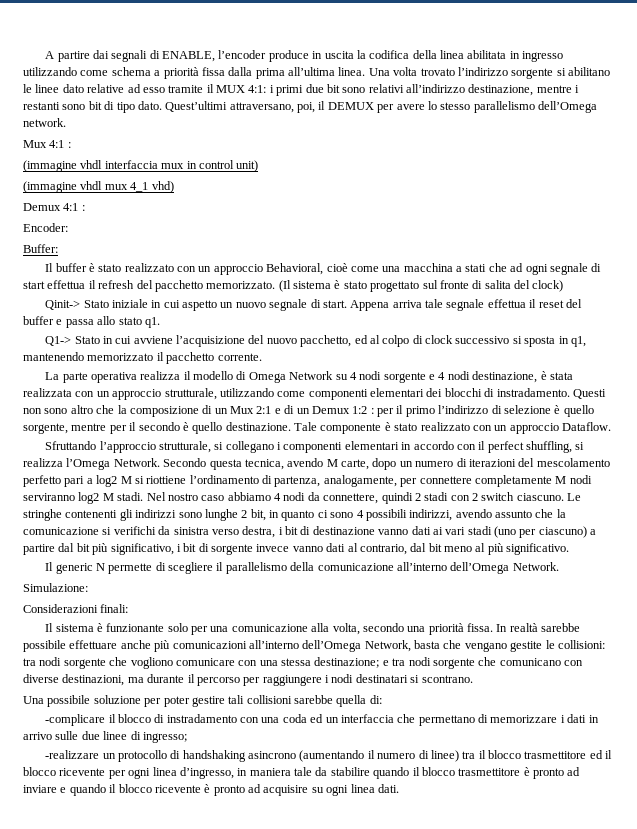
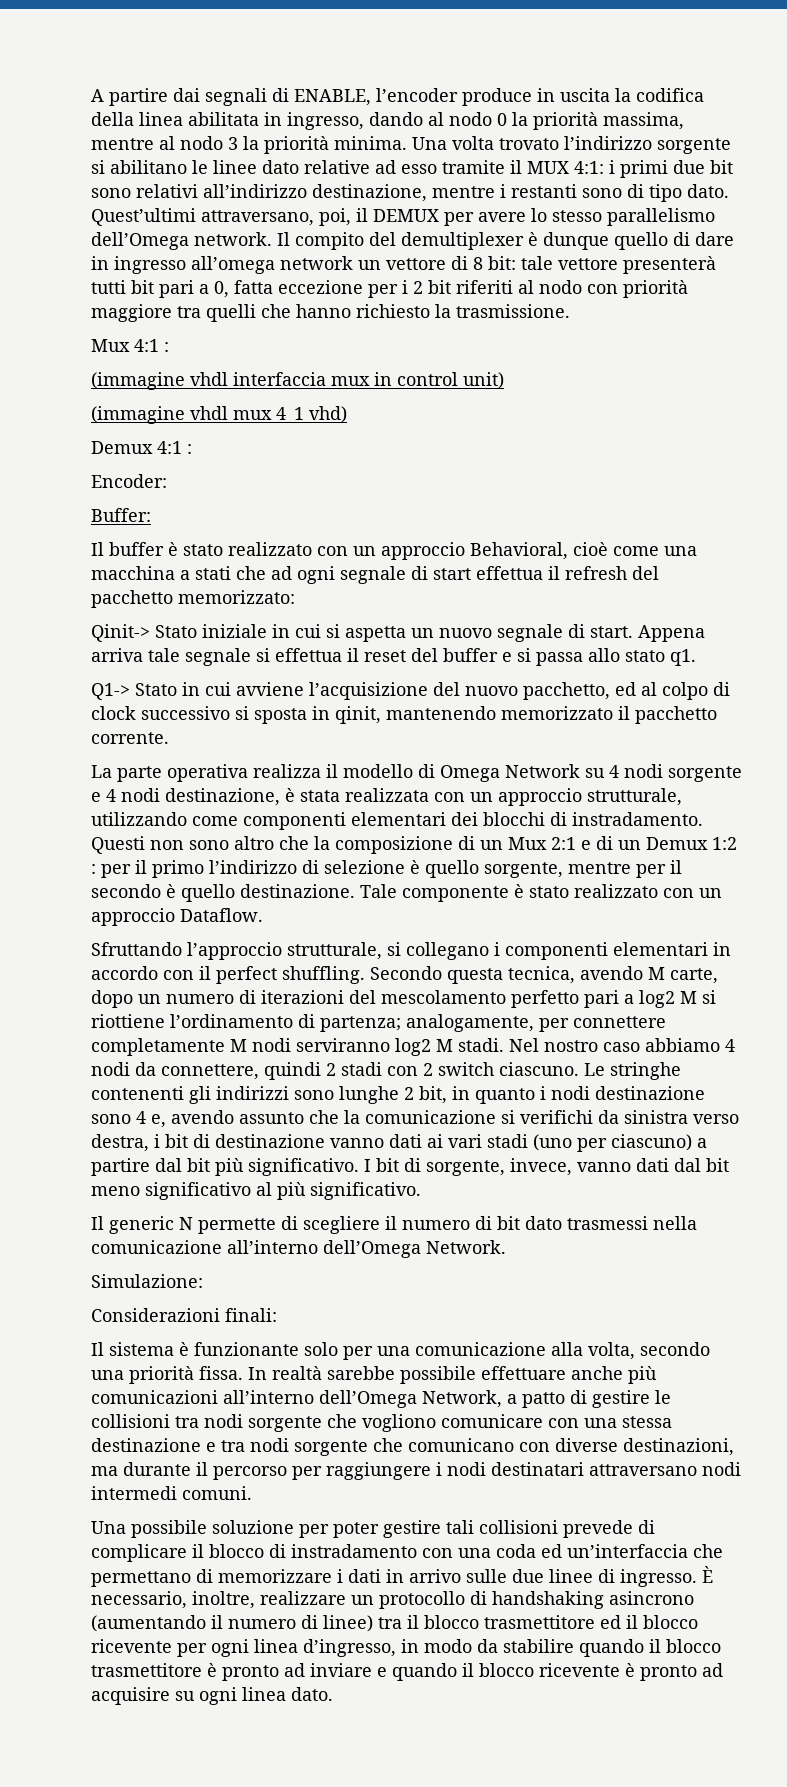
[522,51,564,62] [23,67,366,79] ingresso utilizzando come schema a priorità fissa dalla prima all’ultima linea. -> [287,112,684,130] [91,136,407,154] ingresso, dando al nodo 0 la priorità massima, mentre al nodo 3 la priorità minima.
[88,101,102,110] bit -> (622, 193) none
(66, 122) none -> [277,232,734,250] [91,256,716,274] [91,280,688,298] [91,304,570,322] Il compito del demultiplexer è dunque quello di dare in ingresso all’omega network un vettore di 8 bit: tale vettore presenterà tutti bit pari a 0, fatta eccezione per i 2 bit riferiti al nodo con priorità maggiore tra quelli che hanno richiesto la trasmissione.
[206,280,564,292] memorizzato. (Il sistema è stato progettato sul fronte di salita del clock) -> [178,590,295,604] memorizzato:
[182,300,218,311] aspetto -> [326,624,406,642] si aspetta
(485, 305) none -> [256,648,270,662] si
(63, 322) none -> [517,648,531,662] si
[570,336,586,347] q1, -> [335,706,381,724] qinit,
[526,441,585,453] [23,458,160,470] shuffling, si realizza l’Omega Network. -> [282,966,365,984] shuffling.
[274,476,321,487] partenza, -> [320,1016,401,1032] partenza;
[317,509,453,521] ci sono 4 possibili indirizzi, -> [540,1086,705,1100] [91,1111,166,1128] i nodi destinazione sono 4 e,
[110,543,407,555] significativo, i bit di sorgente invece vanno dati al contrario, -> [248,1158,669,1176] significativo. I bit di sorgente, invece, vanno dati
(472, 549) none -> [145,1182,251,1200] significativo
[225,562,315,574] parallelismo della -> [402,1216,697,1230] numero di bit dato trasmessi nella
[414,640,605,652] basta che vengano gestite le collisioni: -> [507,1390,671,1408] [91,1414,170,1428] a patto di gestire le collisioni
[314,657,380,668] destinazione; -> [91,1438,201,1452] destinazione
[410,675,473,683] si scontrano. -> [589,1462,741,1476] [91,1486,252,1500] attraversano nodi intermedi comuni.
[294,695,382,707] [45,714,106,726] sarebbe quella di: // -complicare -> [563,1520,655,1538] [91,1544,187,1562] prevede di complicare
[325,714,394,723] un interfaccia -> [567,1544,688,1558] un’interfaccia
[142,732,187,743] [45,750,100,759] ingresso; // -realizzare -> [620,1566,713,1587] [91,1591,346,1609] ingresso. È necessario, inoltre, realizzare
[249,767,312,776] maniera tale -> [424,1639,472,1653] modo
[377,784,399,793] dati. -> [291,1687,333,1701] dato.

